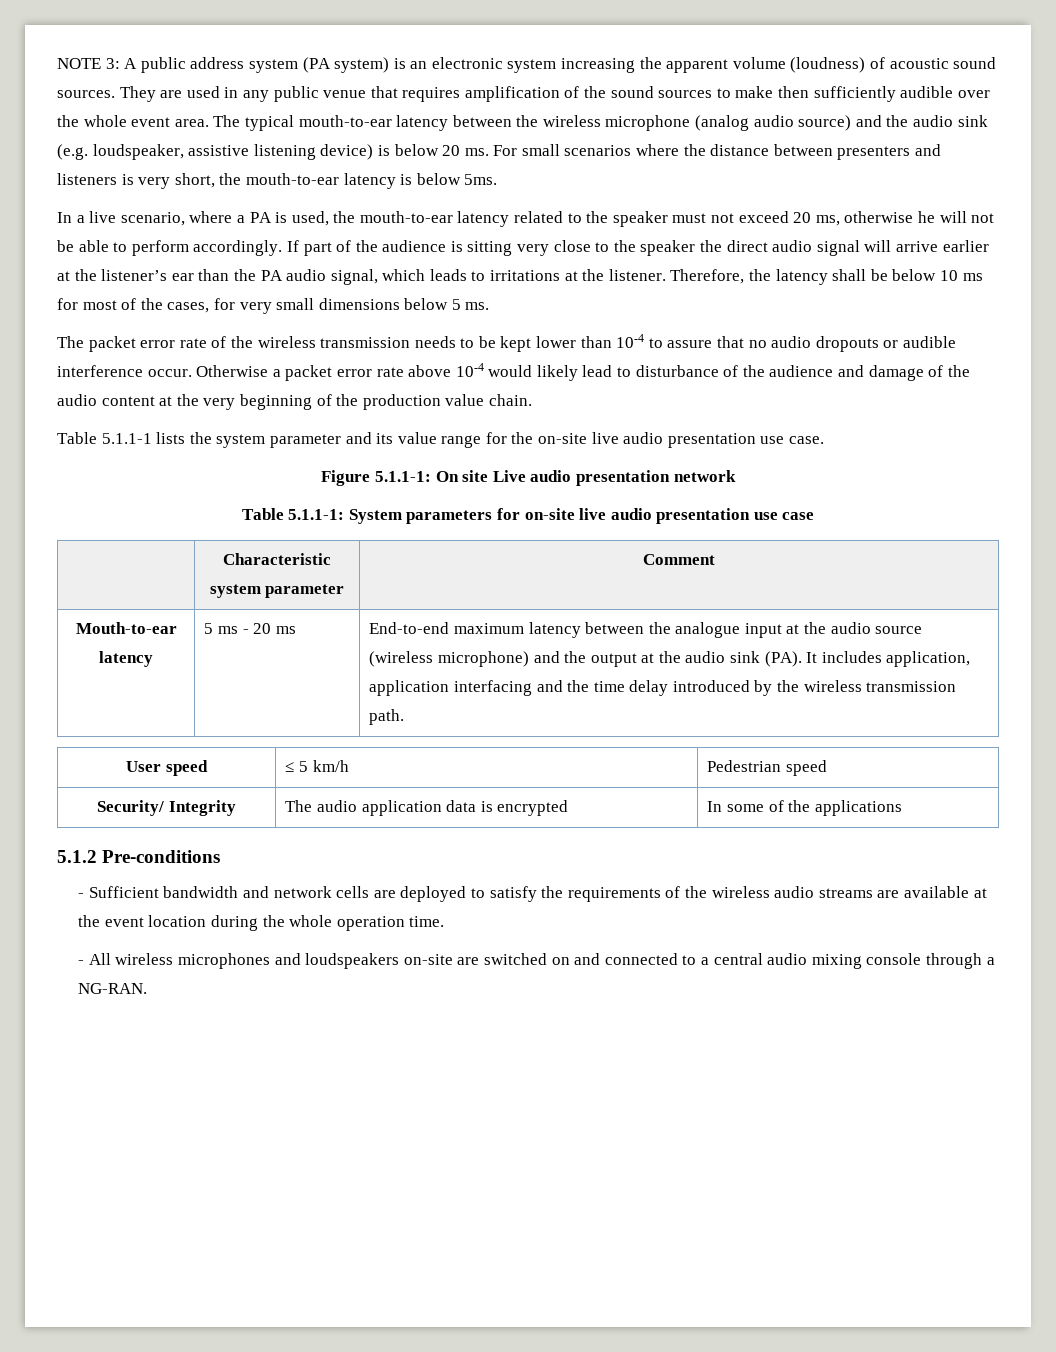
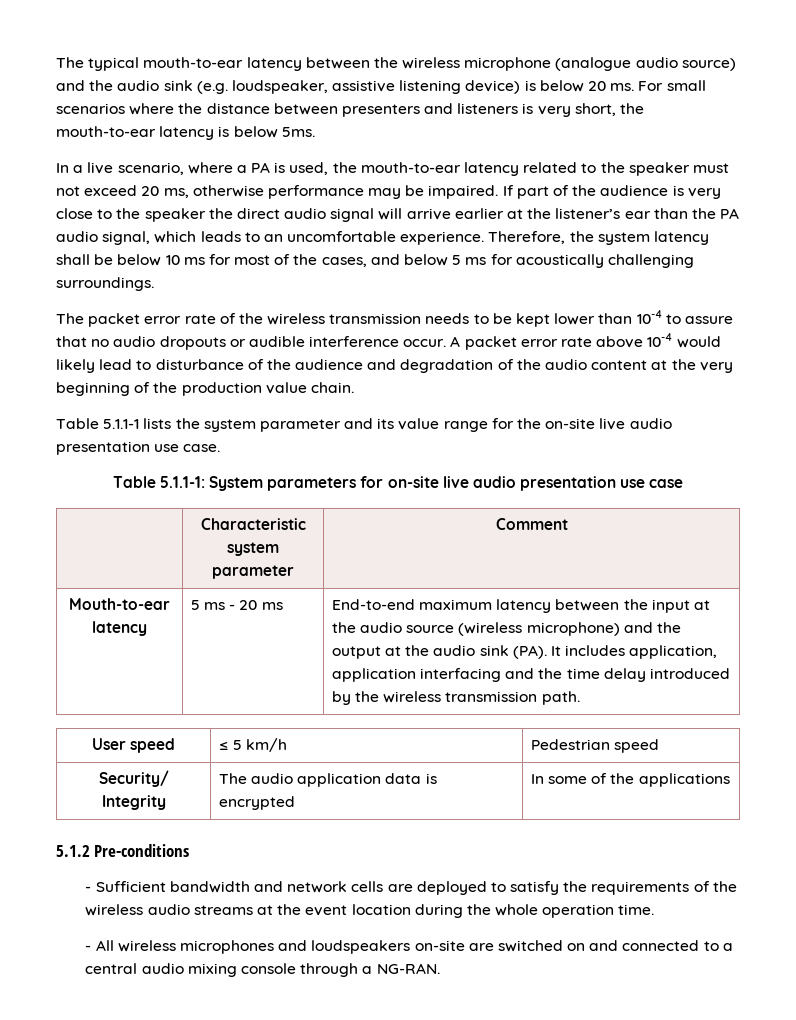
[57,57,997,73] [57,86,990,102] [57,115,209,127] NOTE 3: A public address system (PA system) is an electronic system increasing the apparent volume (loudness) of acoustic sound sources. They are used in any public venue that requires amplification of the sound sources to make then sufficiently audible over the whole event area. -> (56, 62) none
[695,115,750,131] (analog -> [555,57,632,71] (analogue
[917,211,995,223] [57,240,283,256] he will not be able to perform accordingly. -> [267,185,499,199] performance may be impaired.
[467,241,513,256] sitting -> (684, 190) none
[490,269,666,281] irritations at the listener. -> [263,231,485,245] an uncomfortable experience.
(772, 275) none -> [597,232,650,245] system
[213,298,490,314] for very small dimensions below 5 ms. -> [370,254,694,268] [56,277,154,291] and below 5 ms for acoustically challenging surroundings.
[196,365,281,377] Otherwise a -> [450,336,461,347] A
[868,365,924,381] damage -> [400,359,494,373] degradation
[321,470,736,486] // Figure 5.1.1-1: On site Live audio presentation network -> (221, 448) none
[675,622,741,638] analogue -> (648, 604) none
[877,886,969,898] are available -> (253, 910) none

